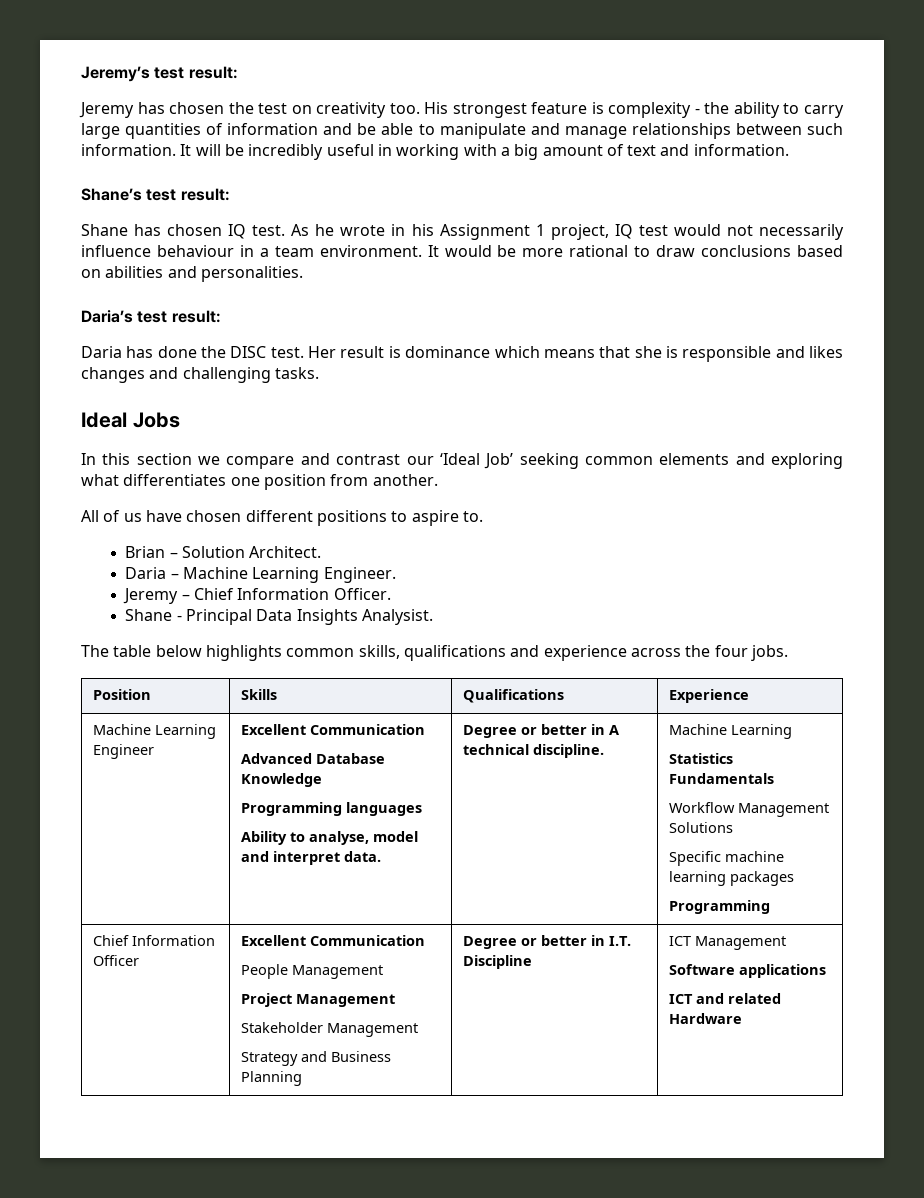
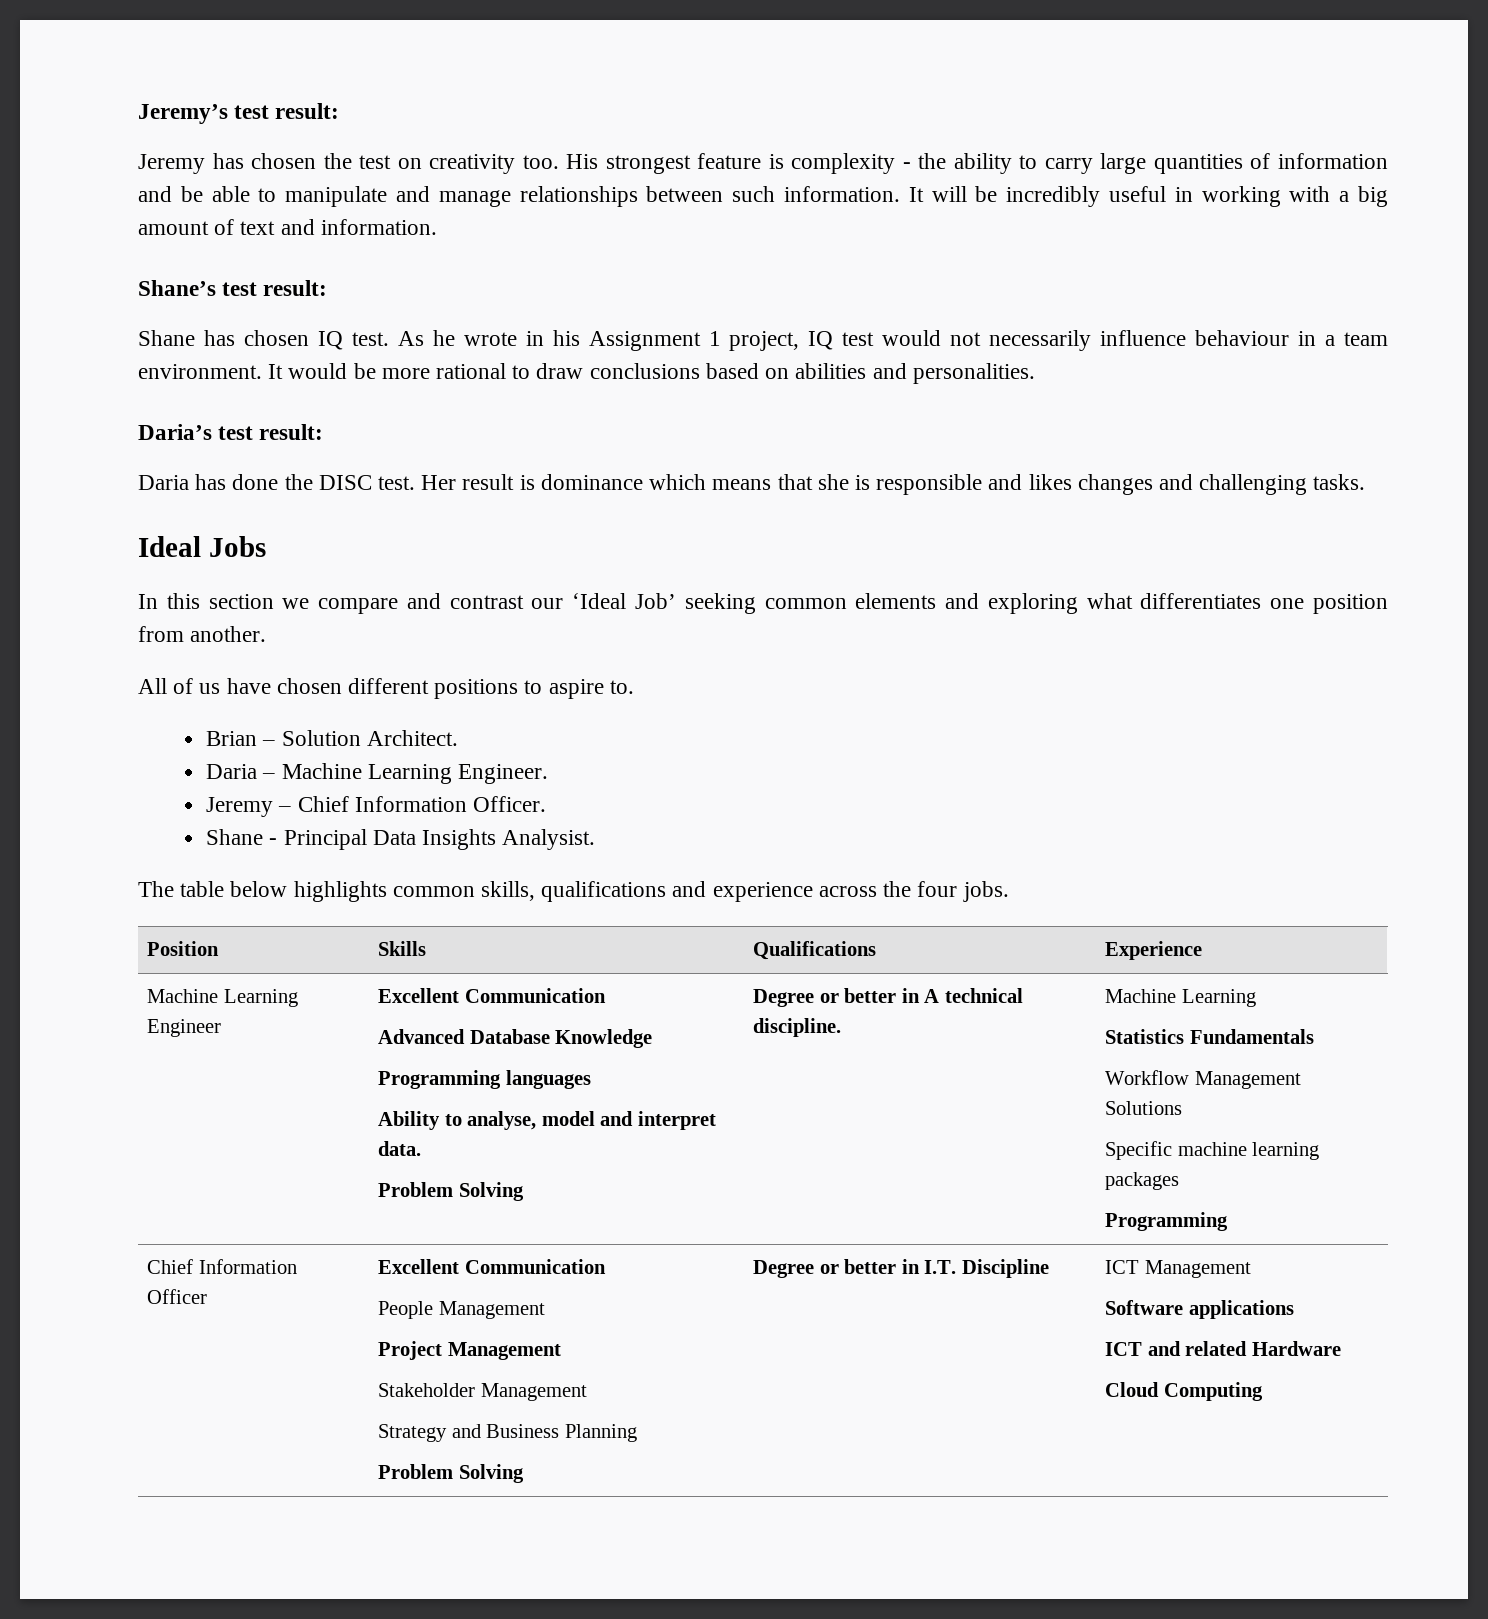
(381, 856) none -> [378,1182,524,1201] // Problem Solving
(302, 1078) none -> [378,1464,524,1483] // Problem Solving
(742, 1018) none -> [1105,1382,1263,1401] // Cloud Computing

